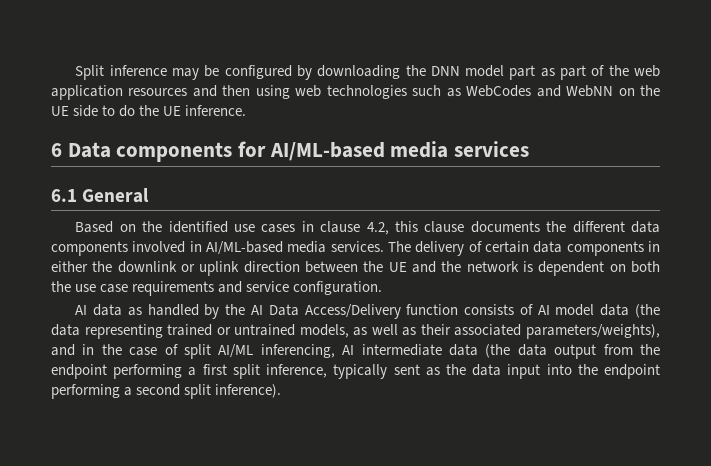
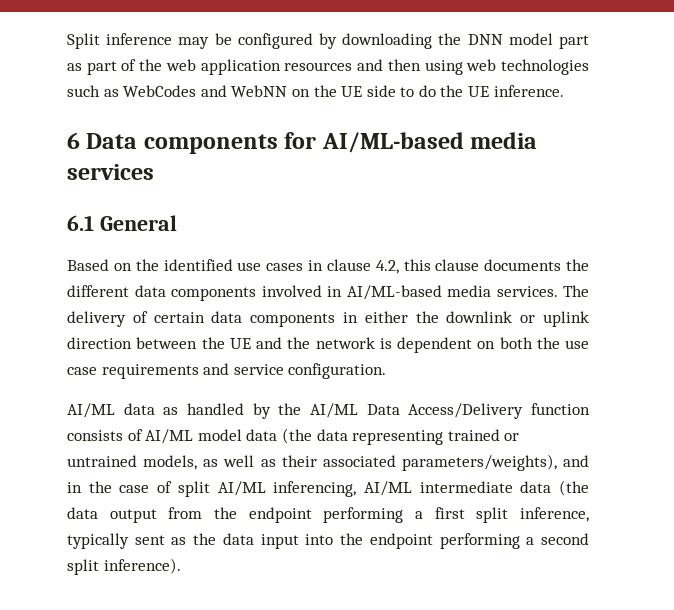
[75,305,88,315] AI -> [67,403,115,418] AI/ML
[251,305,264,315] AI -> [310,403,358,418] AI/ML
[537,305,550,315] AI -> [145,429,194,444] AI/ML
[342,345,355,355] AI -> [363,481,412,496] AI/ML

